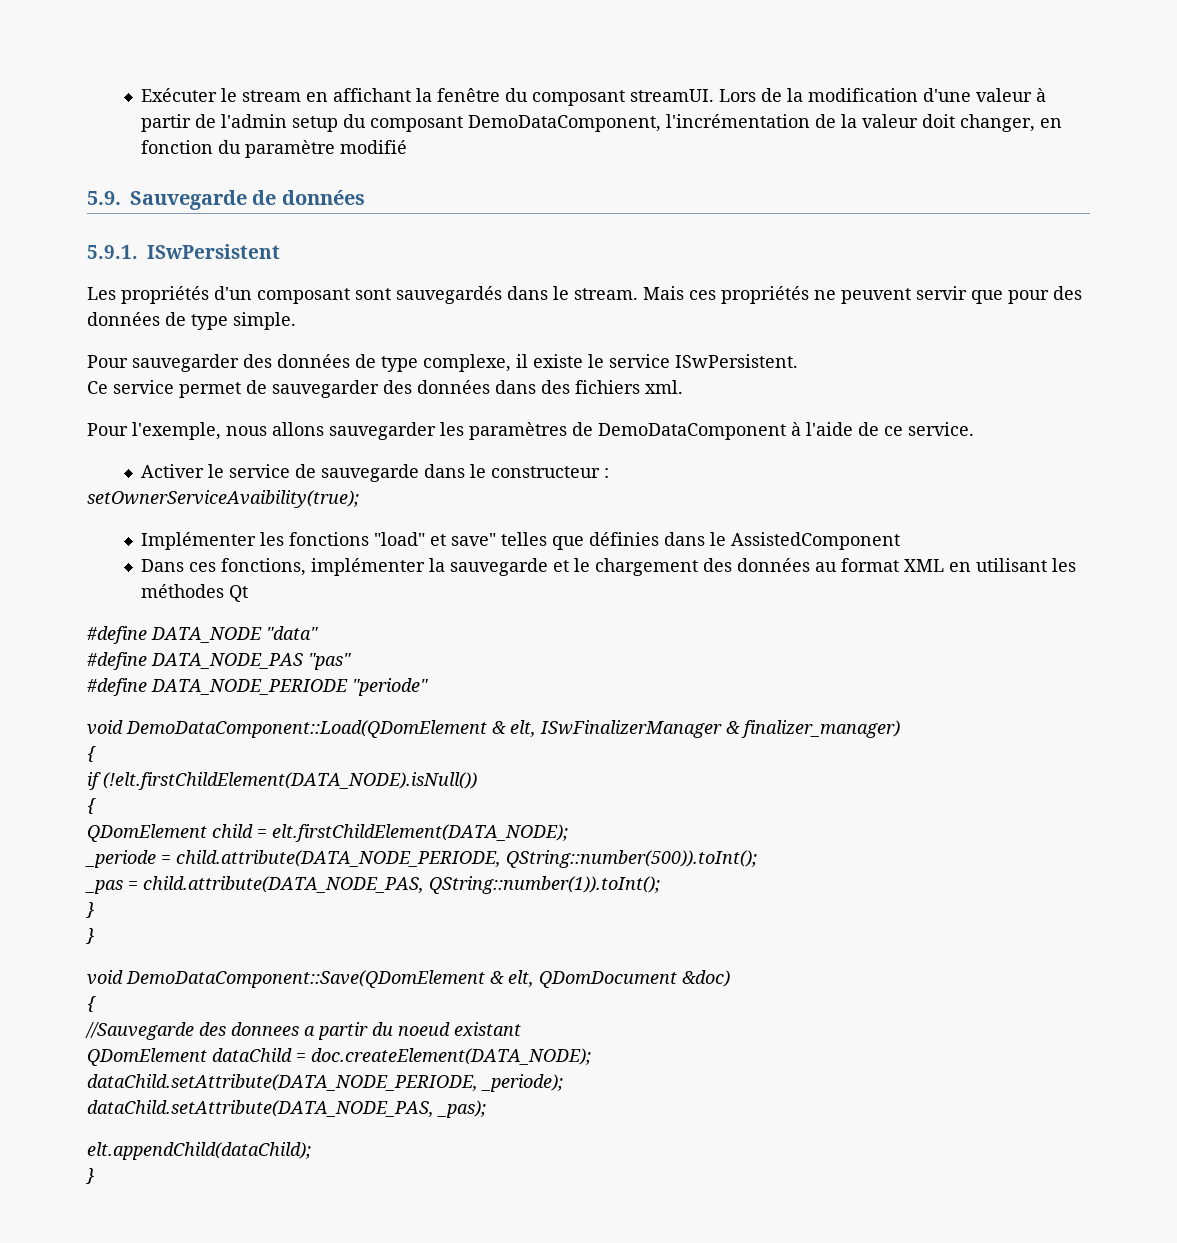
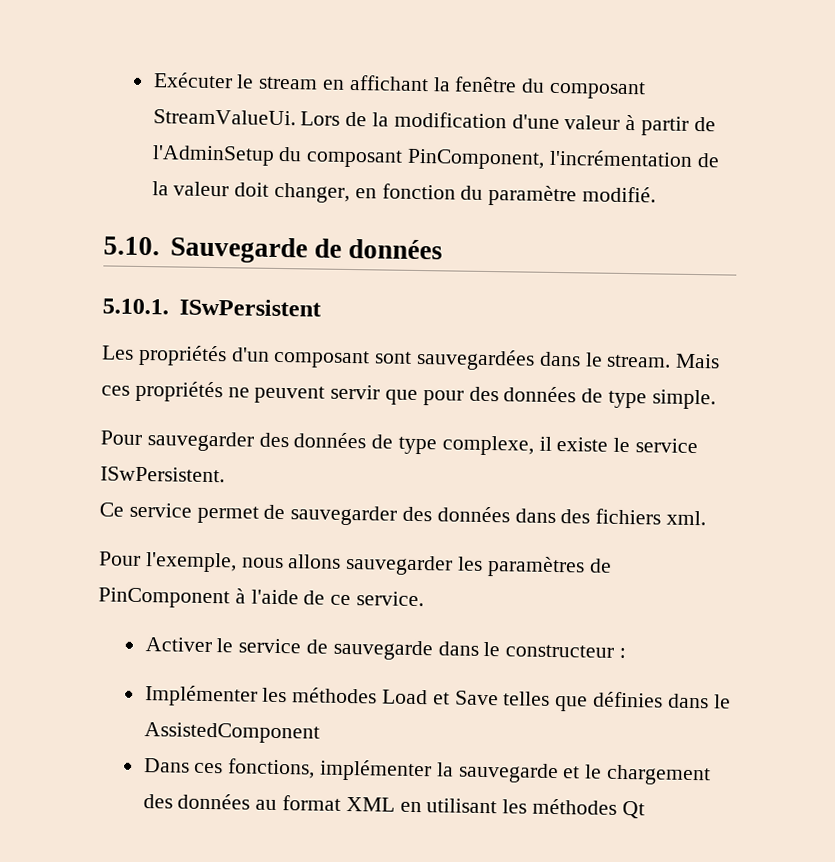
[629,89,714,102] streamUI. -> [152,109,296,126] StreamValueUi.
[220,114,661,132] l'admin setup du composant DemoDataComponent, -> [151,145,546,170] l'AdminSetup du composant PinComponent,
[339,140,407,154] [87,191,121,205] modifié // 5.9. -> [582,186,657,203] [103,236,160,256] modifié. // 5.10.
[87,245,138,259] 5.9.1. -> [102,298,169,315] 5.10.1.
[396,286,502,304] sauvegardés -> [416,348,536,371] sauvegardées
[598,423,786,440] DemoDataComponent -> [98,587,230,609] PinComponent
[87,490,359,508] // setOwnerServiceAvaibility(true); -> (627, 653) none
[288,532,496,546] fonctions "load" et save" -> [292,687,499,706] méthodes Load et Save
[87,626,319,644] [87,652,352,670] [87,678,429,696] [87,720,900,738] [87,746,96,762] [87,772,477,790] [87,798,96,814] [87,824,568,842] [85,850,757,868] [85,876,660,894] [86,902,95,918] [86,928,95,944] [87,970,730,988] [87,996,96,1012] [85,1022,521,1040] [87,1048,591,1066] [87,1074,563,1092] [87,1100,486,1118] [87,1142,311,1160] [86,1168,95,1184] // #define DATA_NODE "data" // #define DATA_NODE_PAS "pas" // #define DATA_NODE_PERIODE "periode" // void DemoDataComponent::Load(QDomElement & elt, ISwFinalizerManager & finalizer_manager) // { // if (!elt.firstChildElement(DATA_NODE).isNull()) // { // QDomElement child = elt.firstChildElement(DATA_NODE); // _periode = child.attribute(DATA_NODE_PERIODE, QString::number(500)).toInt(); // _pas = child.attribute(DATA_NODE_PAS, QString::number(1)).toInt(); // } // } // void DemoDataComponent::Save(QDomElement & elt, QDomDocument &doc) // { // //Sauvegarde des donnees a partir du noeud existant // QDomElement dataChild = doc.createElement(DATA_NODE); // dataChild.setAttribute(DATA_NODE_PERIODE, _periode); // dataChild.setAttribute(DATA_NODE_PAS, _pas); // elt.appendChild(dataChild); // } -> (645, 809) none

